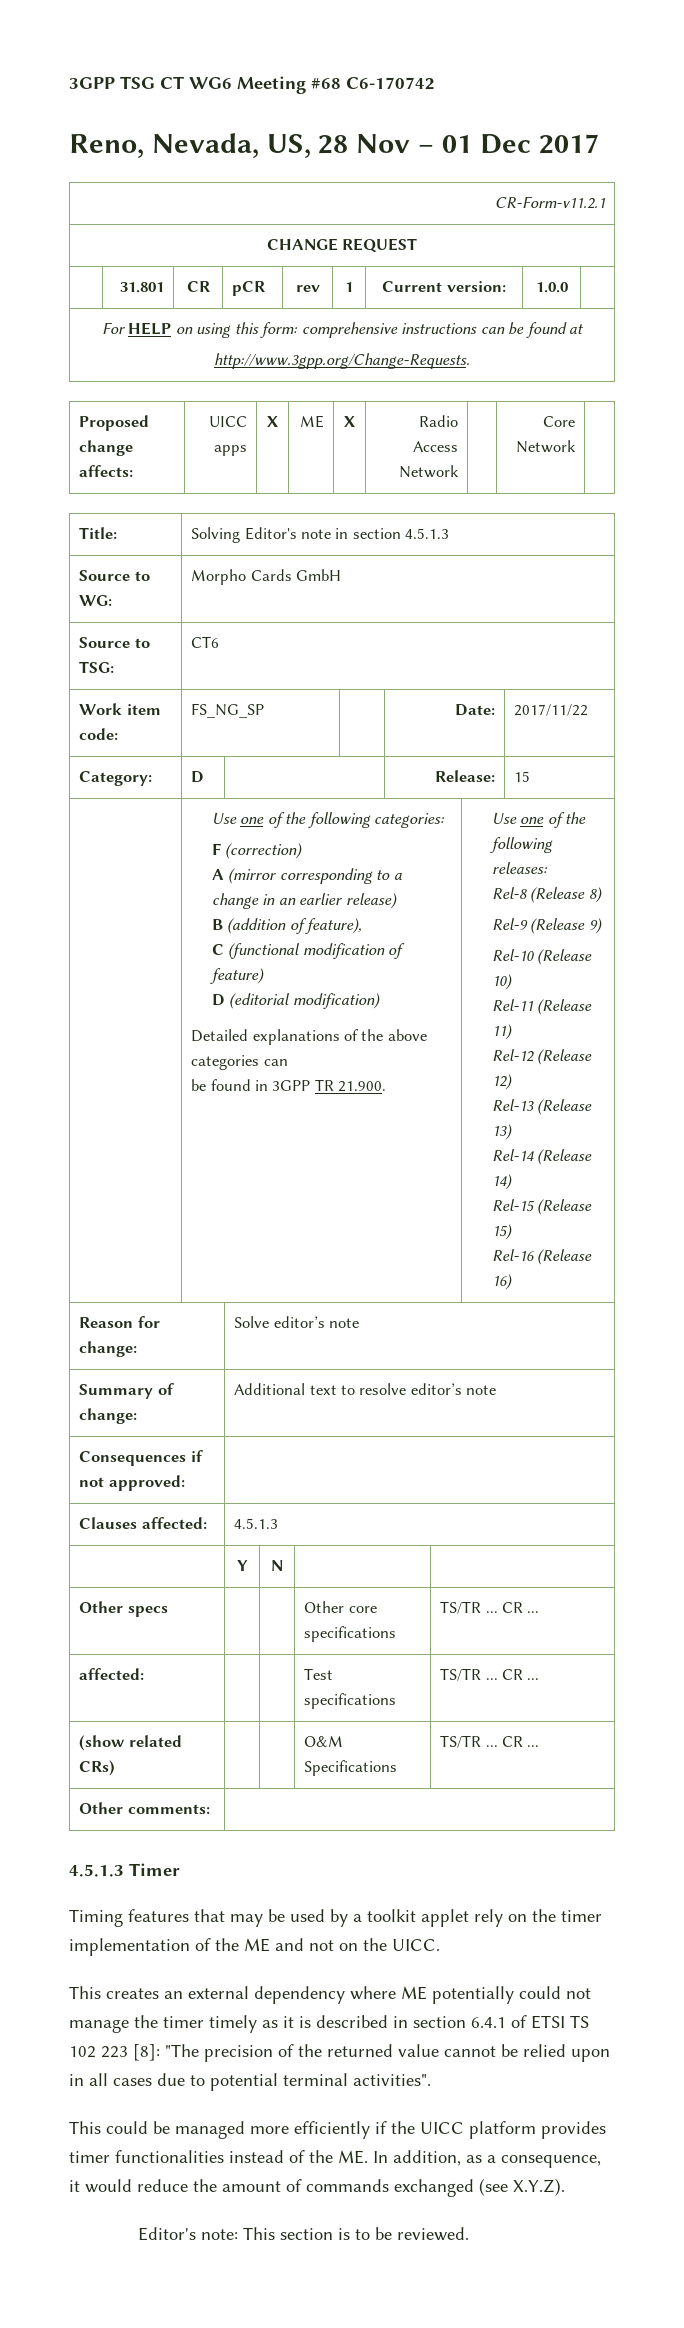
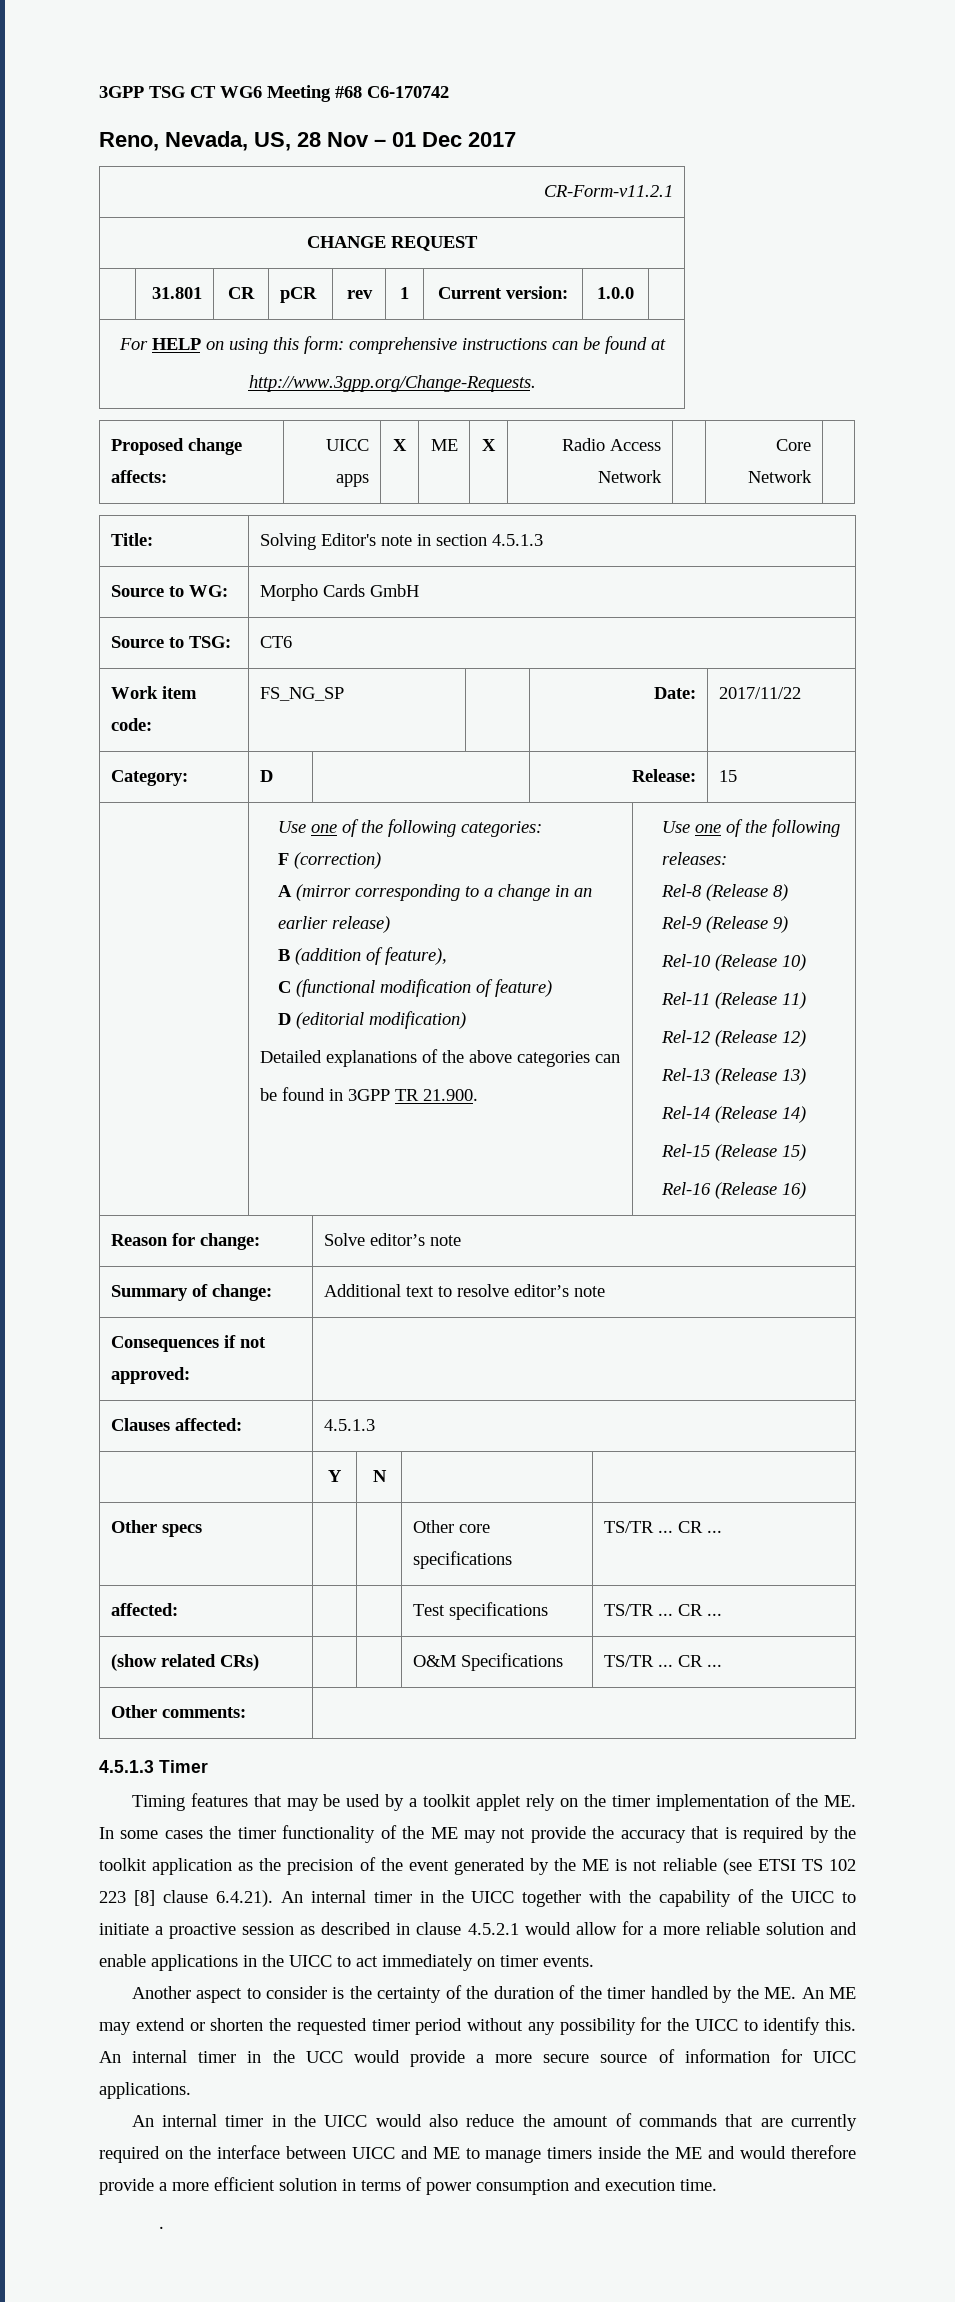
[244,1938,440,1952] [69,1986,591,2004] [69,2015,589,2033] [69,2044,610,2062] [69,2073,431,2091] [69,2121,606,2139] [69,2150,601,2168] [69,2179,132,2193] ME and not on the UICC. // This creates an external dependency where ME potentially could not manage the timer timely as it is described in section 6.4.1 of ETSI TS 102 223 [8]: "The precision of the returned value cannot be relied upon in all cases due to potential terminal activities". // This could be managed more efficiently if the UICC platform provides timer functionalities instead of the ME. In addition, as a consequence, it would -> [823,1795,856,1807] [99,1825,857,1843] [99,1857,856,1875] [99,1889,857,1907] [99,1921,857,1939] [99,1954,594,1971] [131,1985,856,2003] [99,2017,856,2035] [99,2049,856,2067] [99,2082,191,2099] [131,2114,459,2127] ME. In some cases the timer functionality of the ME may not provide the accuracy that is required by the toolkit application as the precision of the event generated by the ME is not reliable (see ETSI TS 102 223 [8] clause 6.4.21). An internal timer in the UICC together with the capability of the UICC to initiate a proactive session as described in clause 4.5.2.1 would allow for a more reliable solution and enable applications in the UICC to act immediately on timer events. // Another aspect to consider is the certainty of the duration of the timer handled by the ME. An ME may extend or shorten the requested timer period without any possibility for the UICC to identify this. An internal timer in the UCC would provide a more secure source of information for UICC applications. // An internal timer in the UICC would also
[394,2178,565,2197] [138,2227,470,2241] exchanged (see X.Y.Z). // Editor's note: This section is to be reviewed. -> [725,2114,858,2131] [99,2145,856,2163] [99,2177,717,2195] [159,2226,165,2229] that are currently required on the interface between UICC and ME to manage timers inside the ME and would therefore provide a more efficient solution in terms of power consumption and execution time. // .

